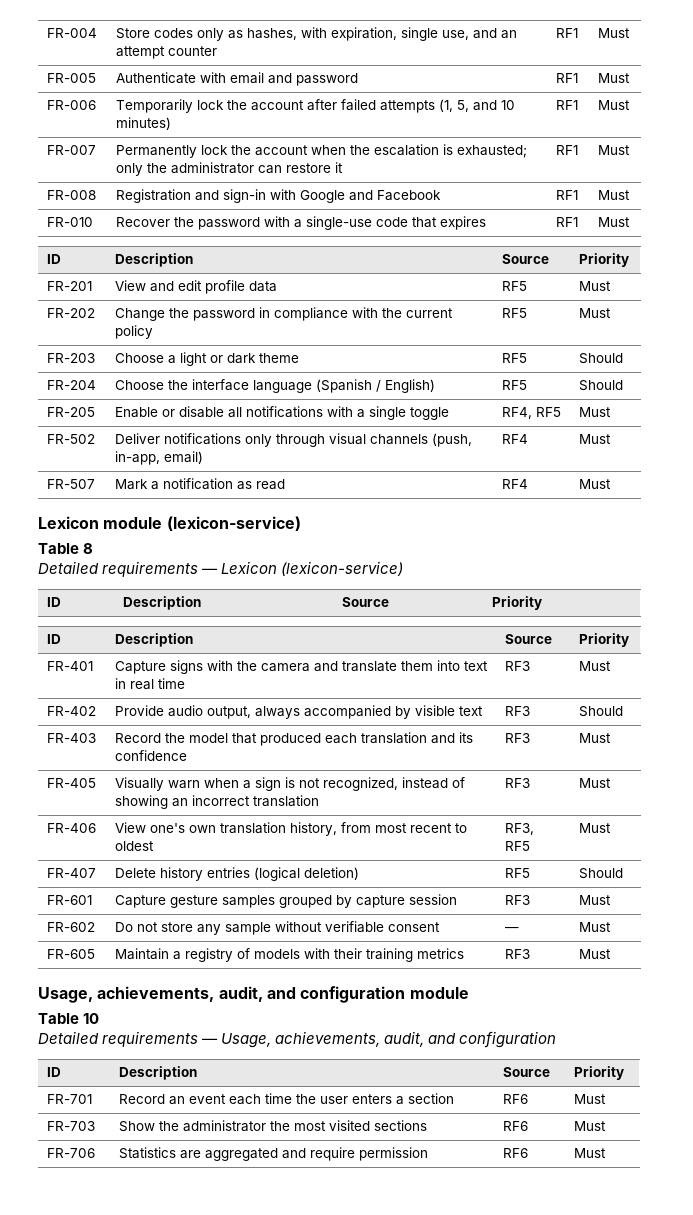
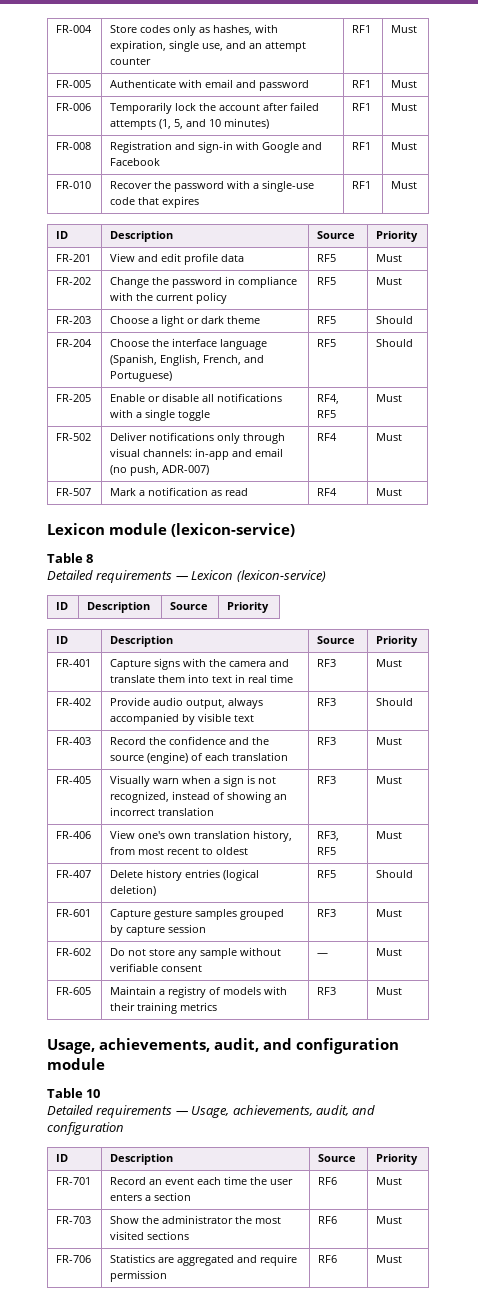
[47,145,97,155] [116,144,528,158] [116,162,344,176] [556,145,579,155] [598,145,631,155] // FR-007 | Permanently lock the account when the escalation is exhausted; only the administrator can restore it | RF1 | Must -> (418, 107) none
[316,379,436,393] (Spanish / English) -> [110,354,265,366] [110,371,173,382] (Spanish, English, French, and Portuguese)
[370,433,473,447] [115,451,204,465] channels (push, in-app, email) -> [143,448,284,460] [110,465,210,476] channels: in-app and email (no push, ADR-007)
[189,733,322,746] model that produced -> [169,736,270,745] [110,752,204,764] confidence and the source (engine) of
[431,732,474,744] [115,750,188,761] and its confidence -> (289, 756) none

